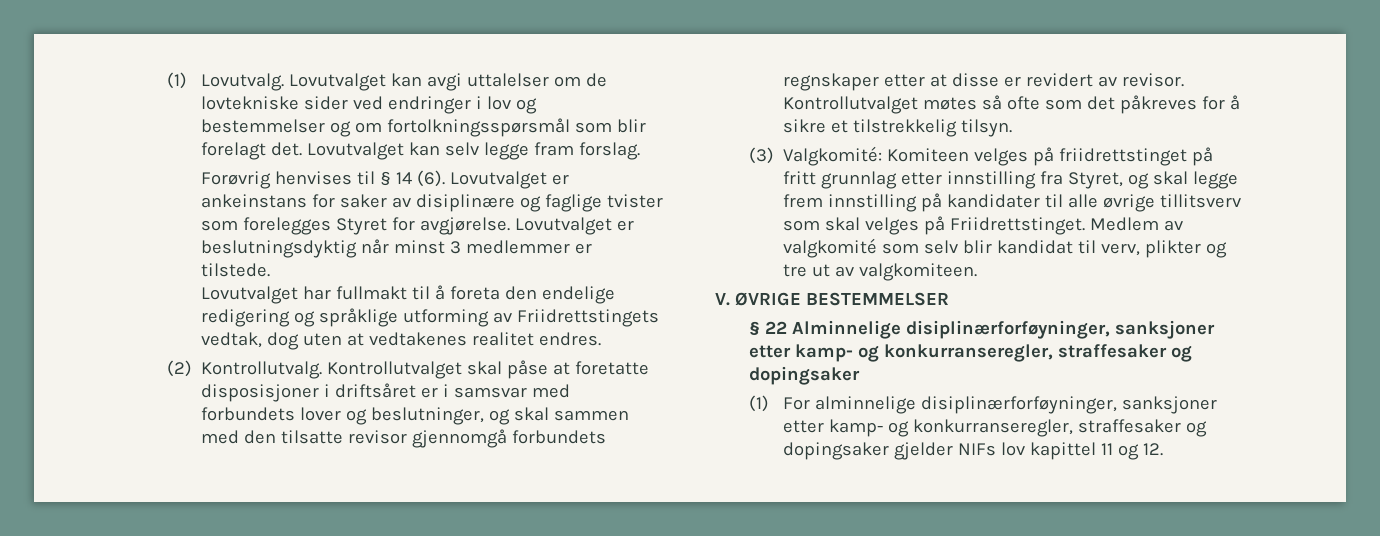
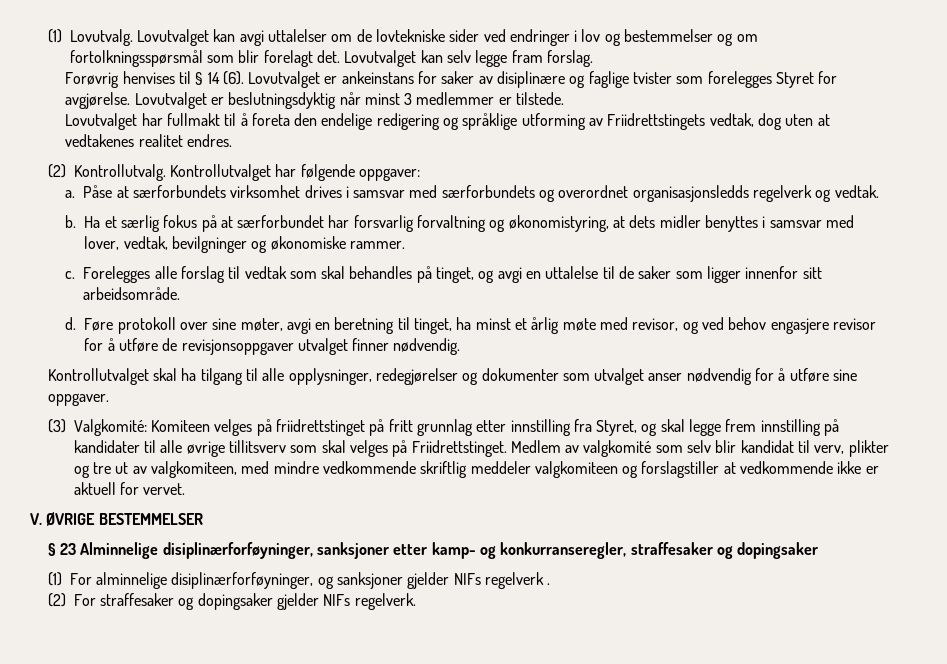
[467,360,650,379] [201,383,571,402] [201,407,630,425] [201,429,607,448] [783,73,1185,91] [783,95,1241,114] [783,119,1013,137] skal påse at foretatte disposisjoner i driftsåret er i samsvar med forbundets lover og beslutninger, og skal sammen med den tilsatte revisor gjennomgå forbundets regnskaper etter at disse er revidert av revisor. Kontrollutvalget møtes så ofte som det påkreves for å sikre et tilstrekkelig tilsyn. -> [275,164,420,181] [65,185,879,202] [65,215,855,232] [84,236,405,253] [65,266,822,283] [83,287,181,300] [65,317,876,334] [84,338,461,355] [47,368,858,385] [47,393,109,406] har følgende oppgaver: // a. Påse at særforbundets virksomhet drives i samsvar med særforbundets og overordnet organisasjonsledds regelverk og vedtak. // b. Ha et særlig fokus på at særforbundet har forsvarlig forvaltning og økonomistyring, at dets midler benyttes i samsvar med lover, vedtak, bevilgninger og økonomiske rammer. // c. Forelegges alle forslag til vedtak som skal behandles på tinget, og avgi en uttalelse til de saker som ligger innenfor sitt arbeidsområde. // d. Føre protokoll over sine møter, avgi en beretning til tinget, ha minst et årlig møte med revisor, og ved behov engasjere revisor for å utføre de revisjonsoppgaver utvalget finner nødvendig. // Kontrollutvalget skal ha tilgang til alle opplysninger, redegjørelser og dokumenter som utvalget anser nødvendig for å utføre sine oppgaver.
[859,263,978,281] valgkomiteen. -> [150,461,879,478] [73,482,186,495] valgkomiteen, med mindre vedkommende skriftlig meddeler valgkomiteen og forslagstiller at vedkommende ikke er aktuell for vervet.
[765,321,788,334] 22 -> [59,543,76,555] 23
[1122,396,1218,414] [783,419,1074,437] sanksjoner etter kamp- og konkurranseregler, -> [317,572,551,589] [47,593,96,607] og sanksjoner gjelder NIFs regelverk . // (2) For
[1001,442,1164,460] lov kapittel 11 og 12. -> [354,593,416,610] regelverk.

